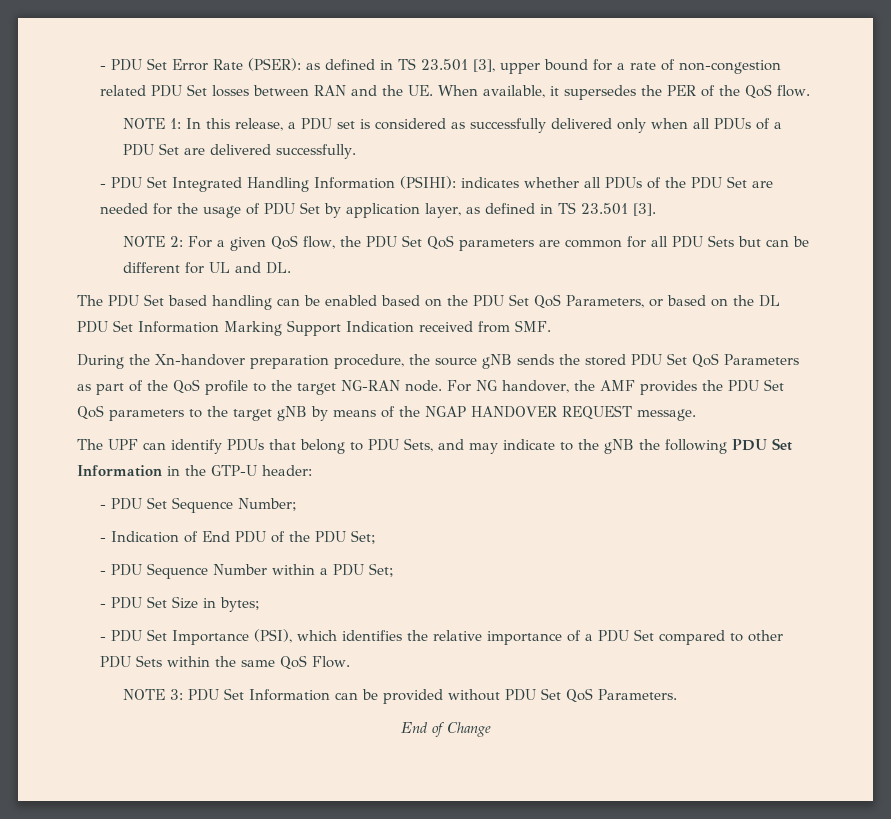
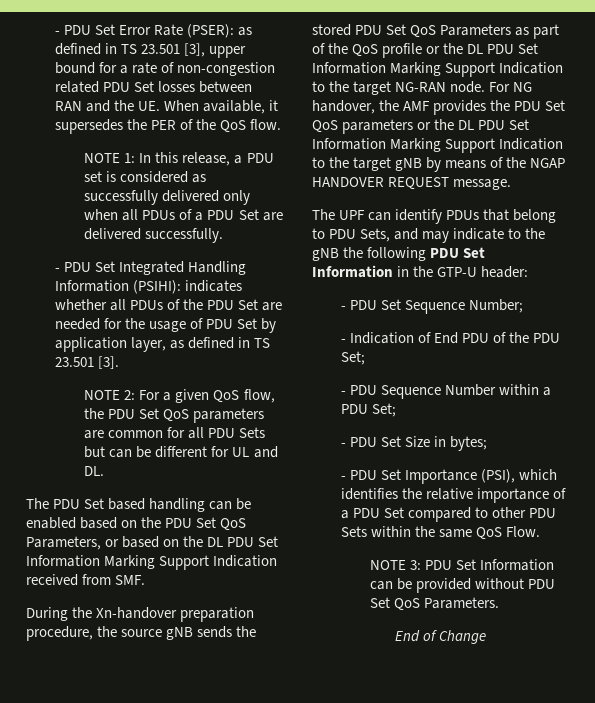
(248, 387) none -> [426,43,539,54] [312,62,564,77] or the DL PDU Set Information Marking Support Indication
(184, 415) none -> [417,119,530,130] [312,138,564,153] or the DL PDU Set Information Marking Support Indication

